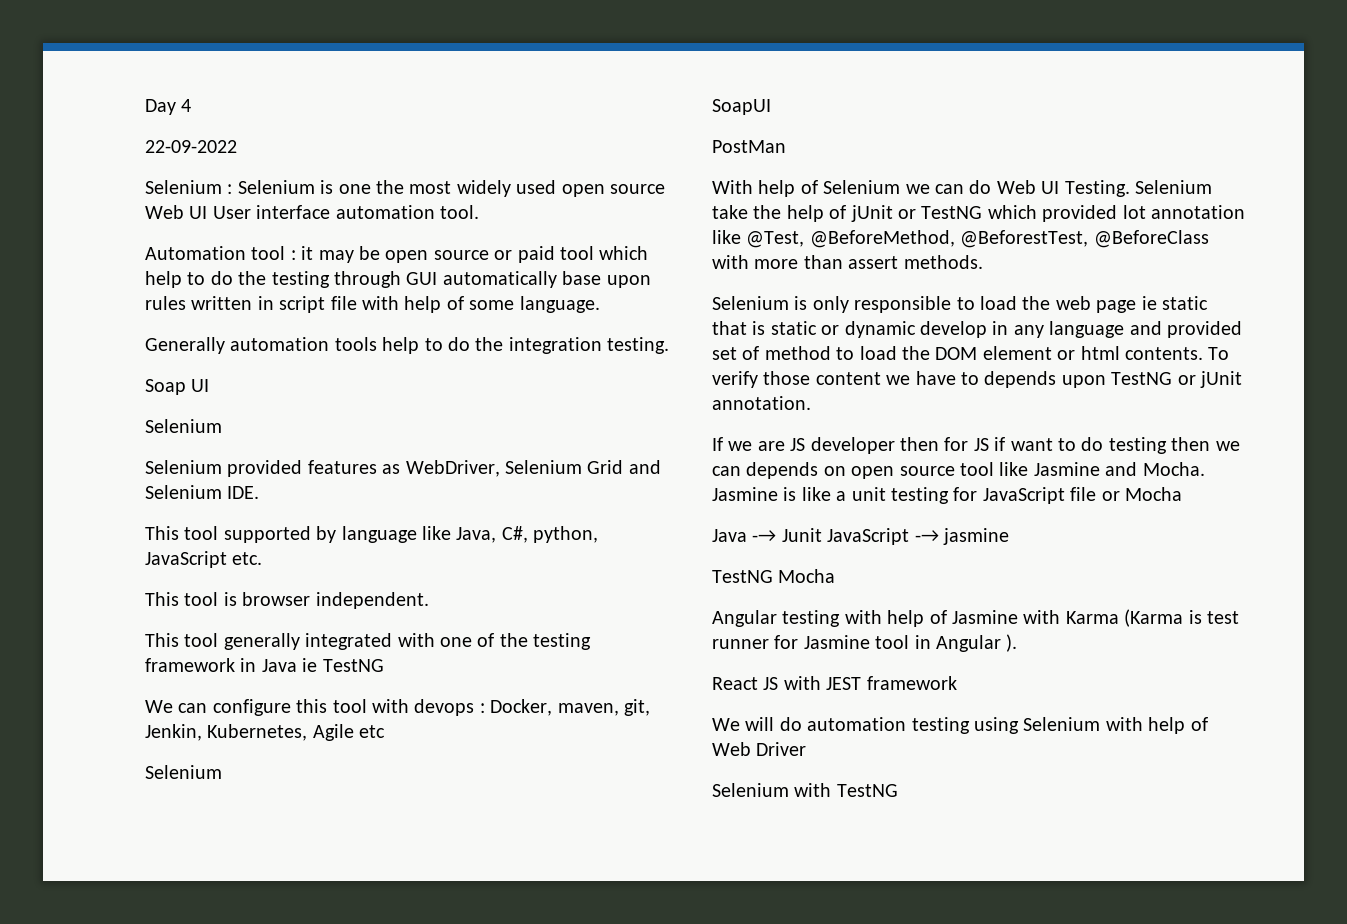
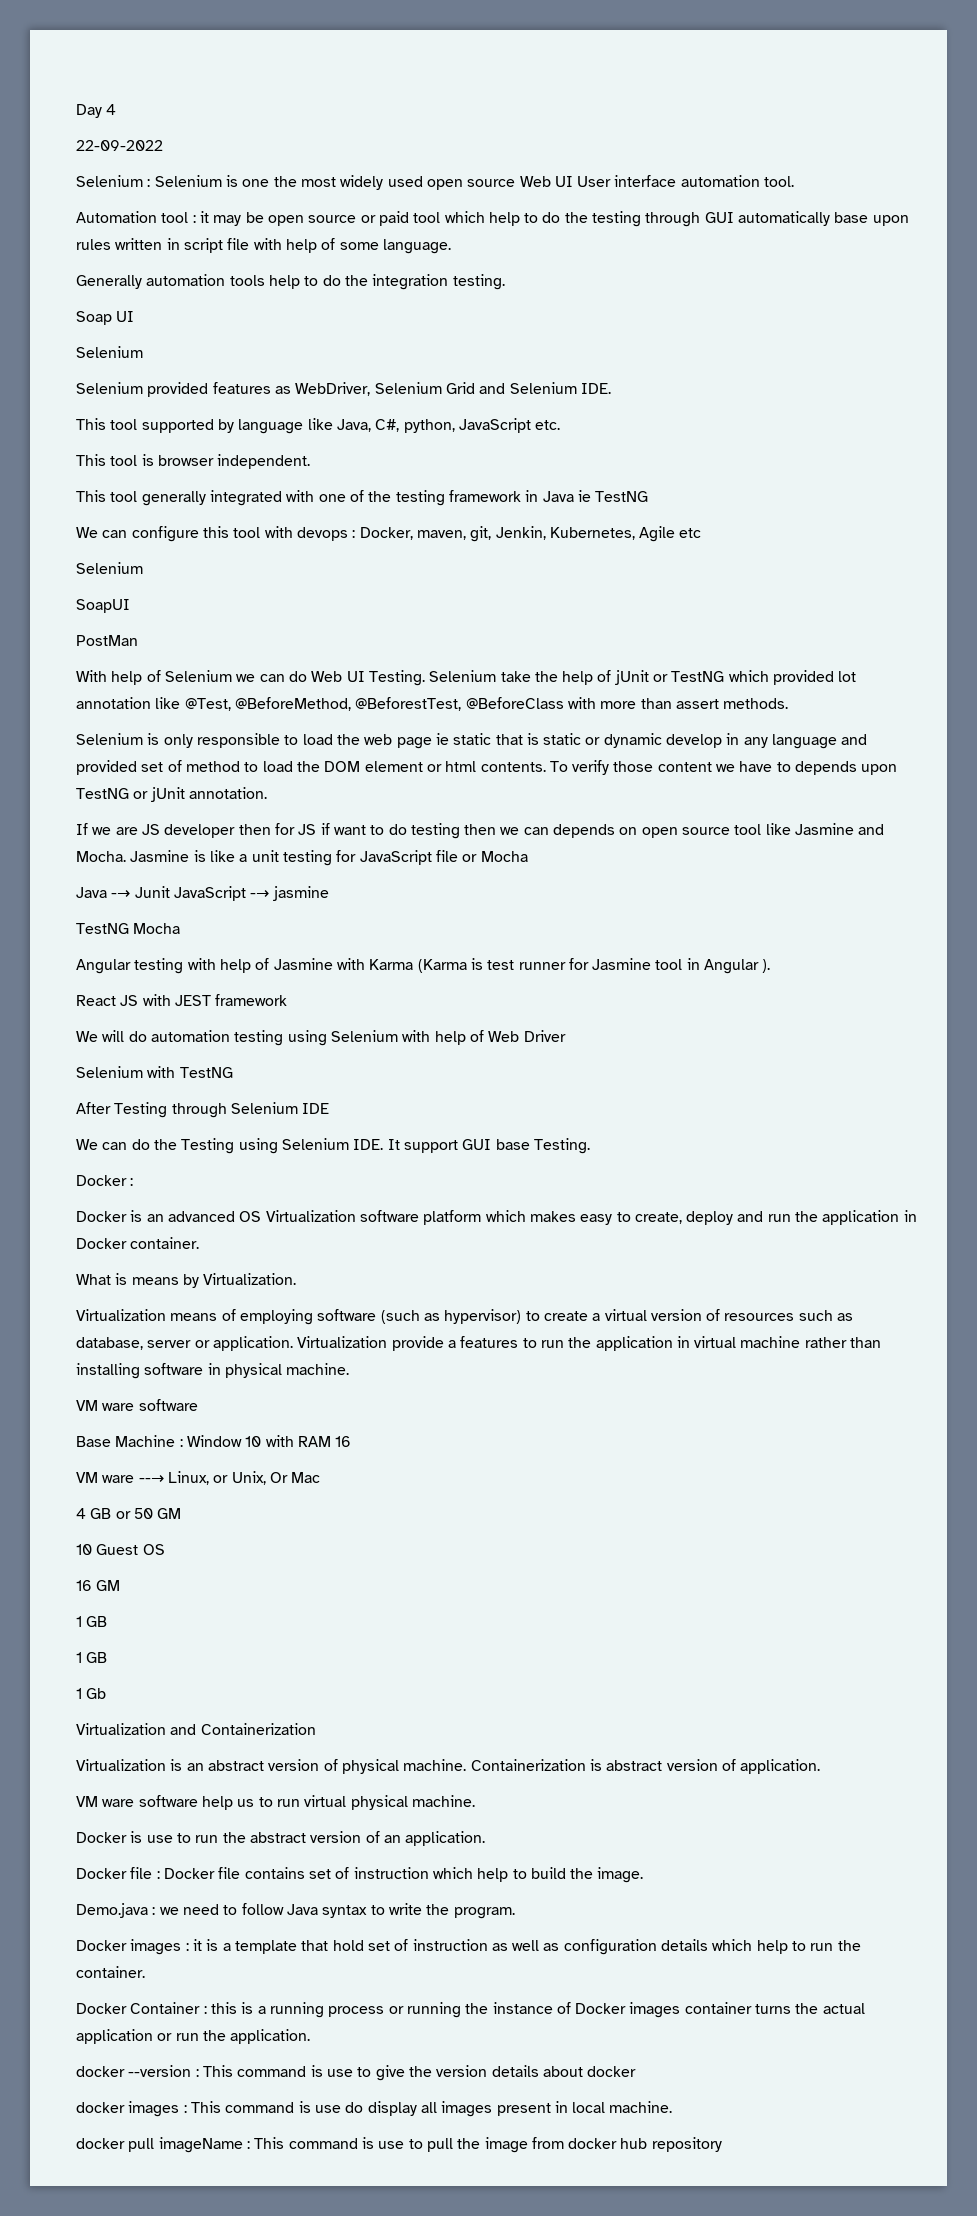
(898, 790) none -> [76,1102,330,1118] [76,1138,590,1154] [76,1175,134,1186] [76,1210,917,1225] [76,1237,200,1249] [76,1273,297,1288] [76,1309,854,1325] [76,1336,882,1351] [76,1363,350,1379] [76,1399,198,1411] [76,1435,352,1447] [76,1471,321,1485] [76,1508,182,1519] [76,1544,165,1555] [76,1580,121,1591] [76,1616,108,1627] [76,1652,108,1663] [76,1688,107,1699] [76,1723,316,1735] [76,1759,821,1774] [76,1795,475,1810] [76,1831,486,1846] [76,1867,644,1883] [76,1903,515,1919] [76,1939,861,1955] [76,1966,145,1978] [76,2002,865,2018] [76,2029,311,2044] [76,2065,637,2081] [76,2101,673,2117] [76,2137,722,2153] // After Testing through Selenium IDE // We can do the Testing using Selenium IDE. It support GUI base Testing. // Docker : // Docker is an advanced OS Virtualization software platform which makes easy to create, deploy and run the application in Docker container. // What is means by Virtualization. // Virtualization means of employing software (such as hypervisor) to create a virtual version of resources such as database, server or application. Virtualization provide a features to run the application in virtual machine rather than installing software in physical machine. // VM ware software // Base Machine : Window 10 with RAM 16 // VM ware --→ Linux, or Unix, Or Mac // 4 GB or 50 GM // 10 Guest OS // 16 GM // 1 GB // 1 GB // 1 Gb // Virtualization and Containerization // Virtualization is an abstract version of physical machine. Containerization is abstract version of application. // VM ware software help us to run virtual physical machine. // Docker is use to run the abstract version of an application. // Docker file : Docker file contains set of instruction which help to build the image. // Demo.java : we need to follow Java syntax to write the program. // Docker images : it is a template that hold set of instruction as well as configuration details which help to run the container. // Docker Container : this is a running process or running the instance of Docker images container turns the actual application or run the application. // docker --version : This command is use to give the version details about docker // docker images : This command is use do display all images present in local machine. // docker pull imageName : This command is use to pull the image from docker hub repository

